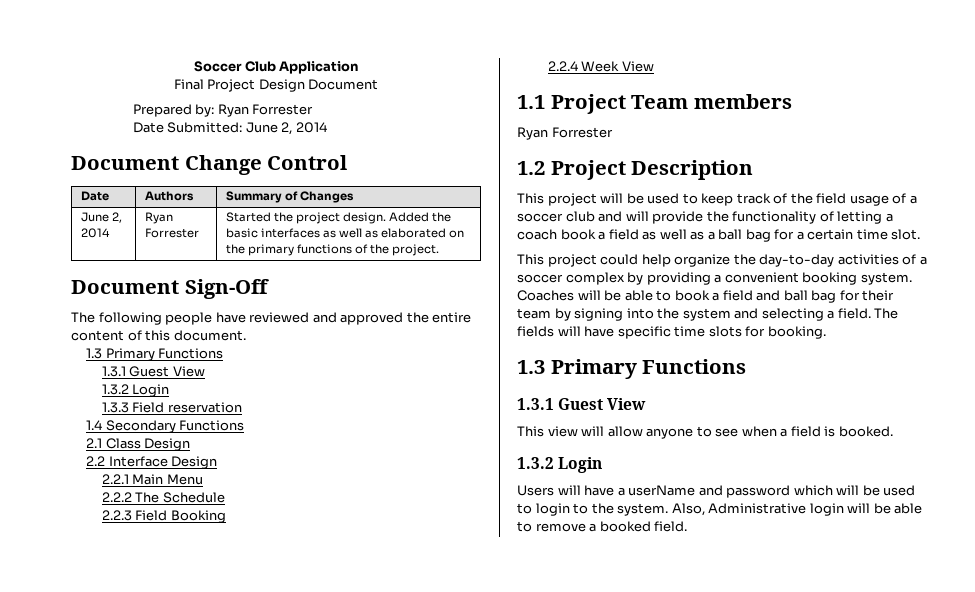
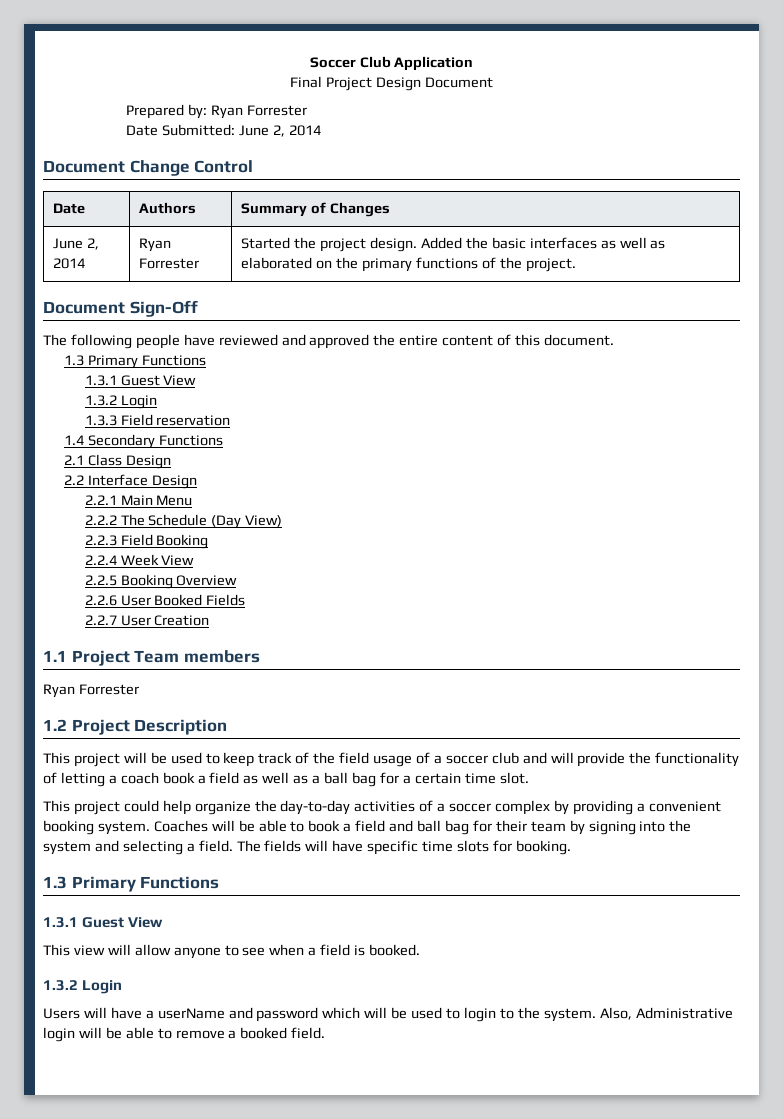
(225, 497) none -> [211,515,283,529] (Day View)
(654, 66) none -> [84,574,238,589] [84,594,246,606] [84,615,210,626] // 2.2.5 Booking Overview // 2.2.6 User Booked Fields // 2.2.7 User Creation

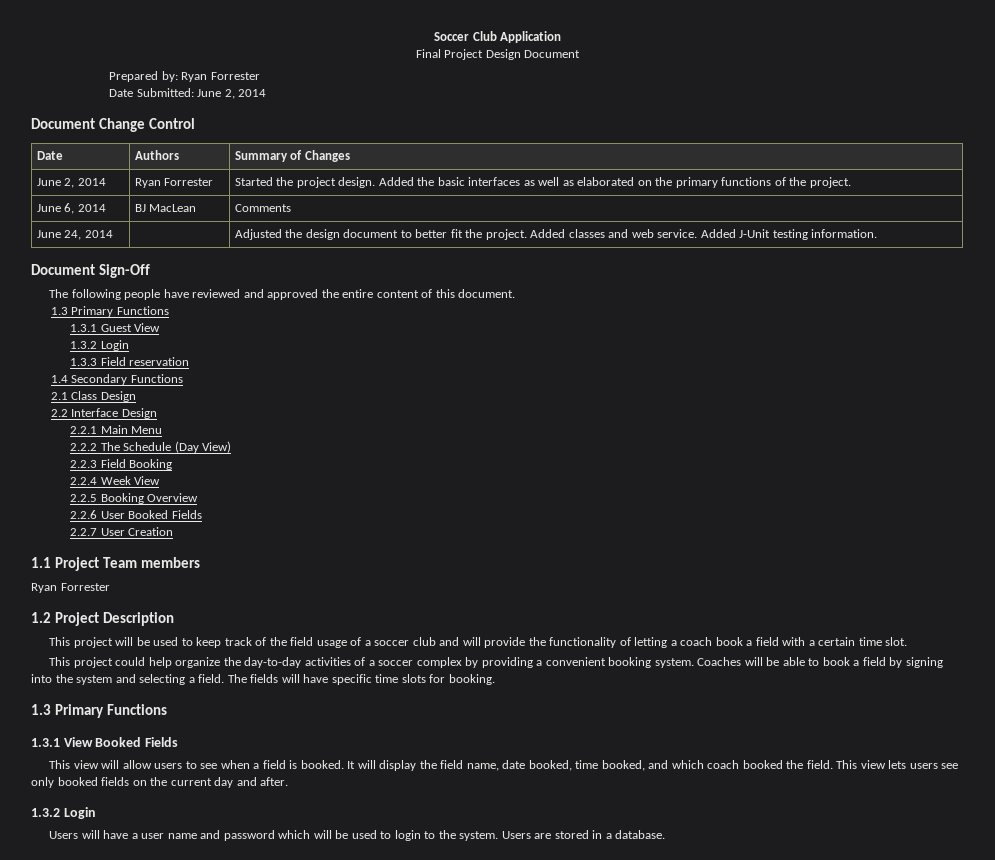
(576, 265) none -> [36,203,106,214] [134,204,197,212] [234,204,291,212] [36,230,113,240] [234,229,878,240] // June 6, 2014 | BJ MacLean | Comments // June 24, 2014 | | Adjusted the design document to better fit the project. Added classes and web service. Added J-Unit testing information.
[243,772,399,787] as well as a ball bag for -> [782,637,806,646] with
[389,820,566,835] and ball bag for their team -> (886, 661) none
[82,917,164,928] Guest View -> [63,737,178,747] View Booked Fields
[173,947,221,959] anyone -> [154,763,183,769] users
(421, 950) none -> [347,760,959,771] [31,777,289,788] It will display the field name, date booked, time booked, and which coach booked the field. This view lets users see only booked fields on the current day and after.
[157,1008,225,1019] userName -> [141,833,197,839] user name
[599,1007,733,1020] [43,1027,326,1042] Also, Administrative login will be able to remove a booked field. -> [501,830,666,839] Users are stored in a database.

